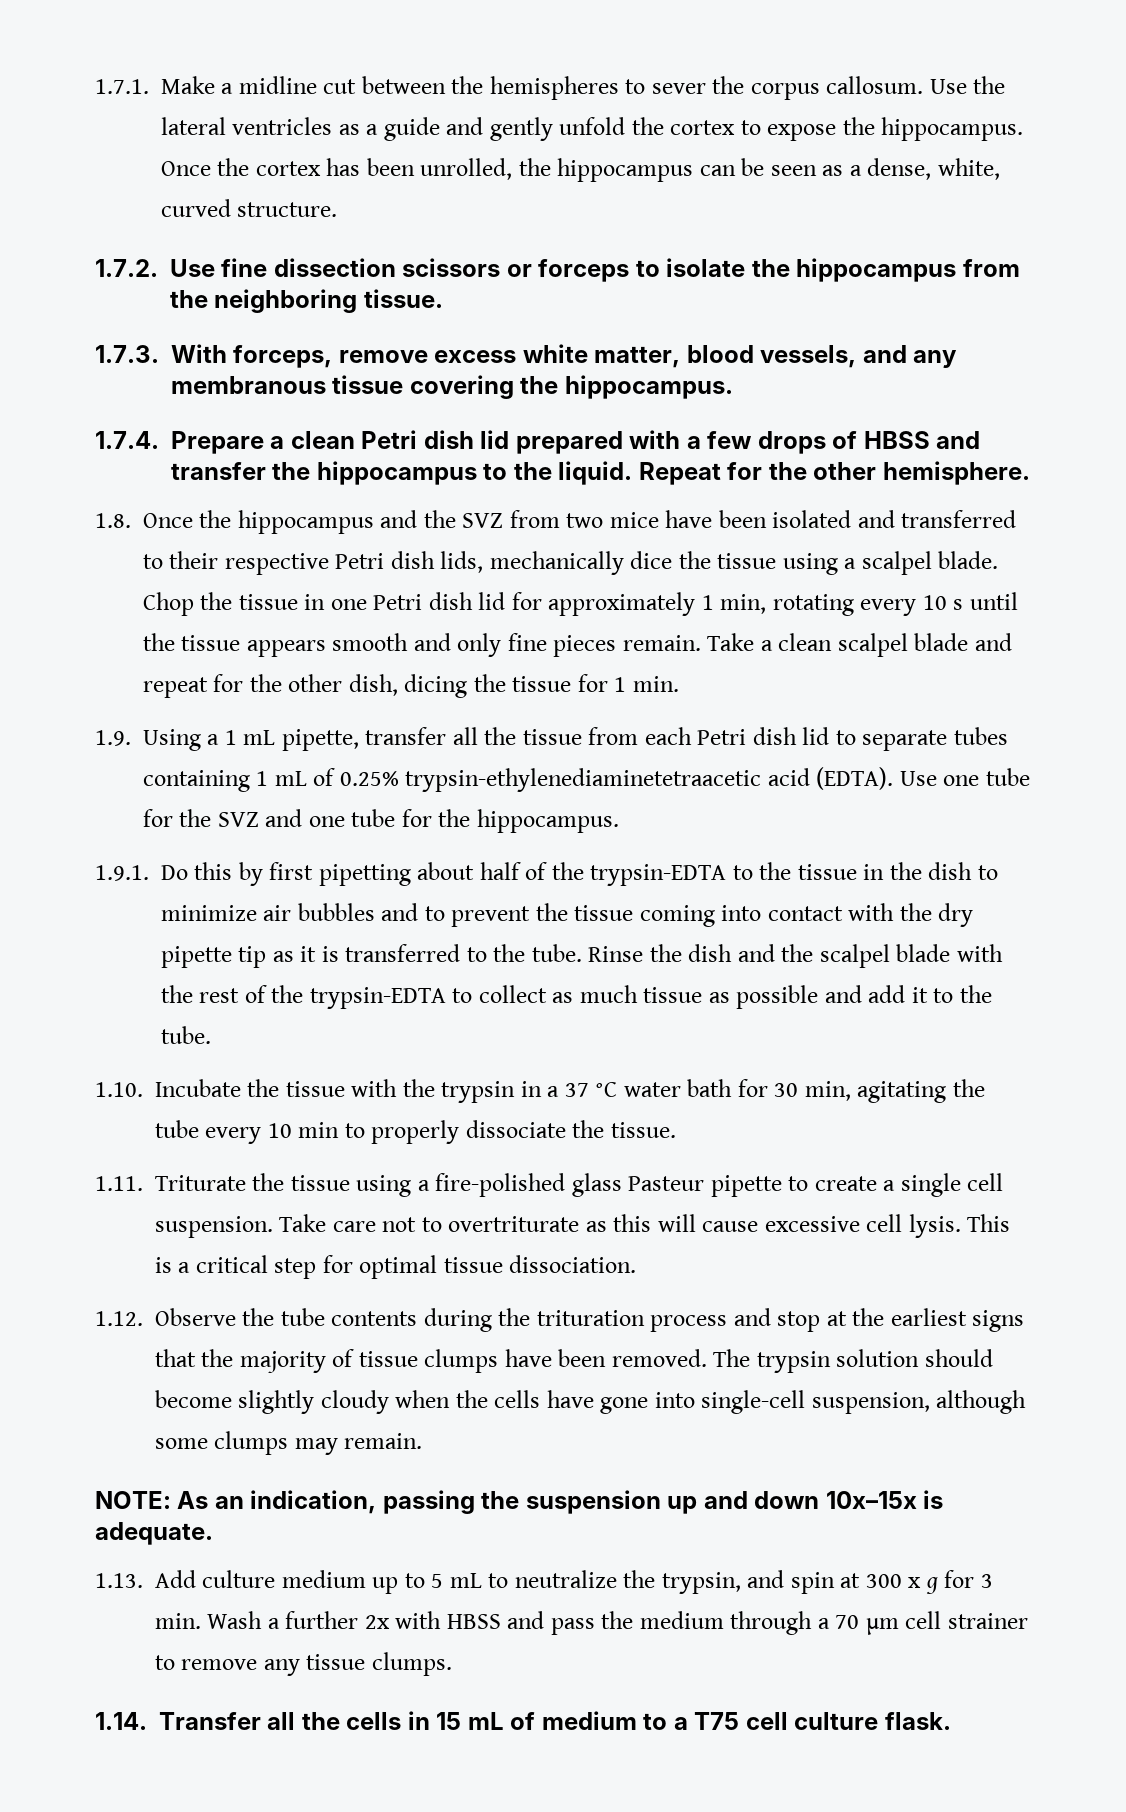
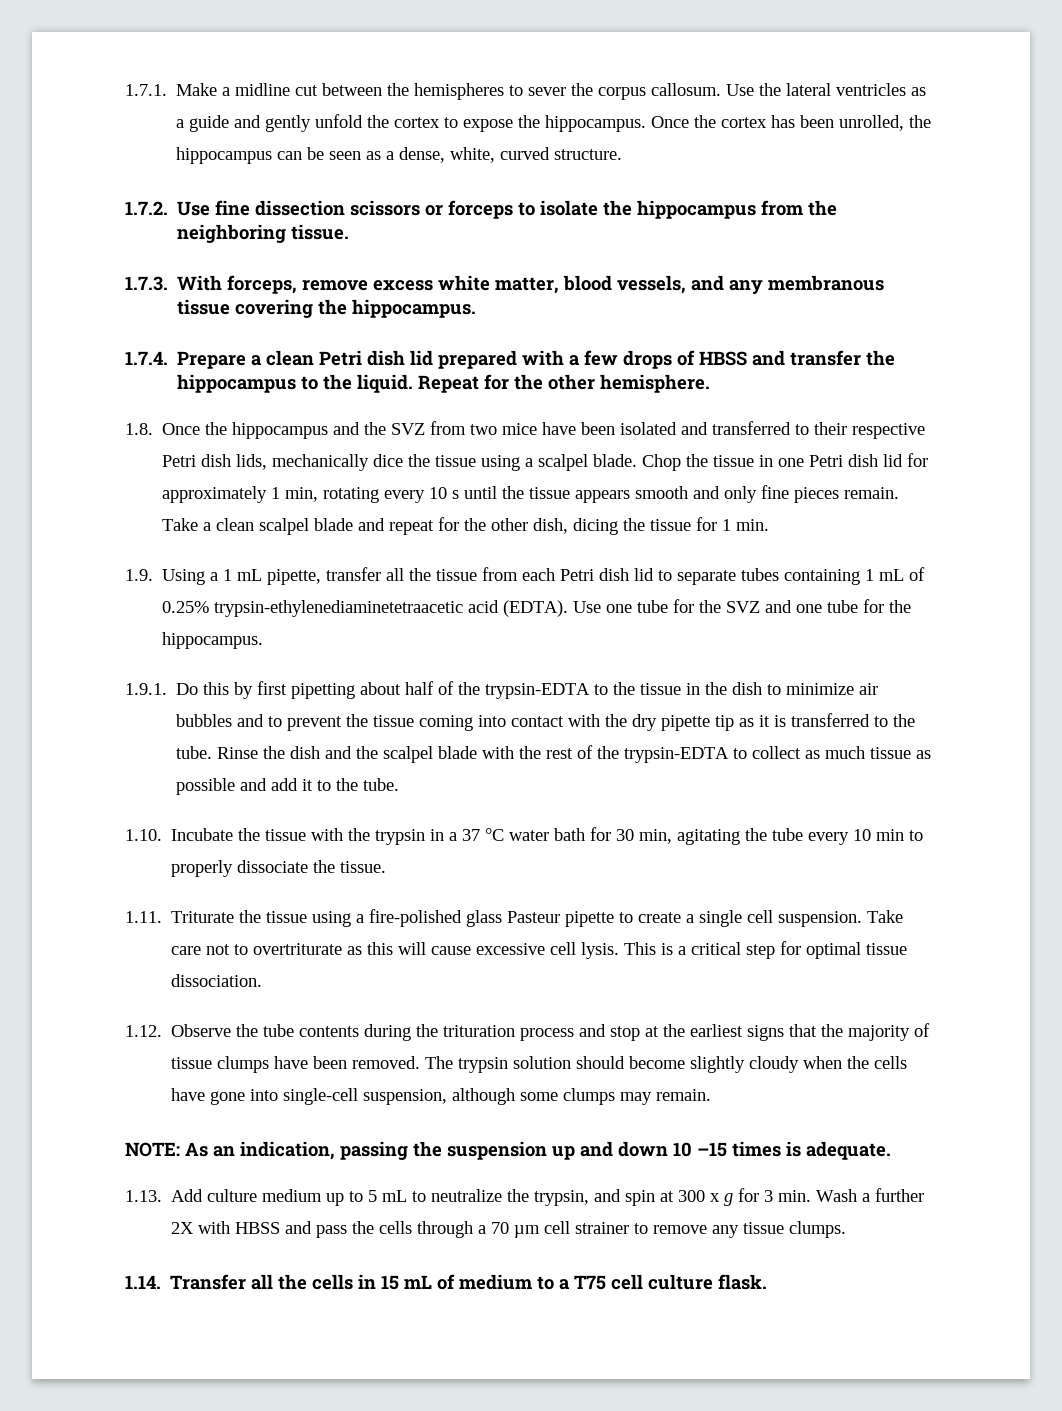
[825,1491,917,1509] 10x–15x -> [673,1141,781,1157] 10 –15 times
[364,1615,390,1629] 2x -> [171,1222,195,1234] 2X
[639,1611,724,1629] medium -> [379,1221,413,1234] cells

